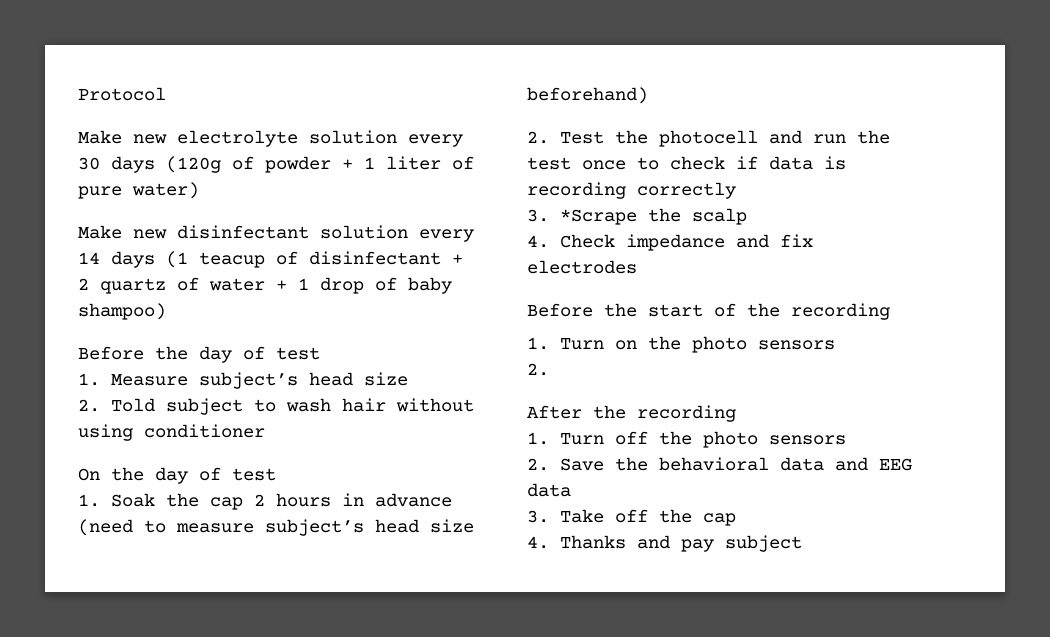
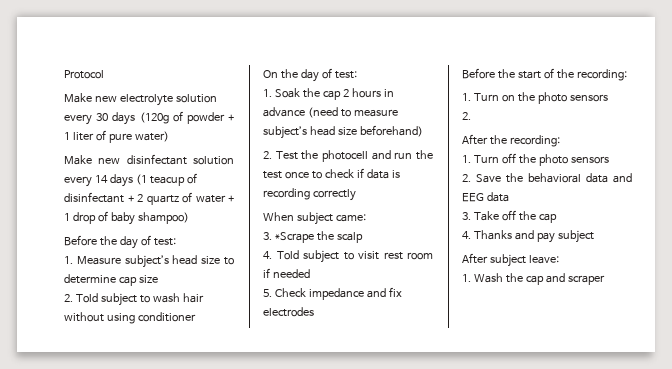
[276,347,320,360] test -> [153,238,176,246] test:
(408, 379) none -> [224,257,234,265] [64,274,158,286] to determine cap size
[232,468,276,481] test -> [334,71,357,79] test:
(736, 190) none -> [263,212,366,225] // When subject came:
(549, 241) none -> [276,250,433,263] [263,268,310,278] [263,289,272,297] Told subject to visit rest room if needed // 5.
[791,303,890,320] recording -> [576,69,627,81] recording:
[637,405,736,422] recording -> [509,135,560,147] recording:
(802, 543) none -> [462,253,559,267] [462,273,605,285] // After subject leave: // 1. Wash the cap and scraper

